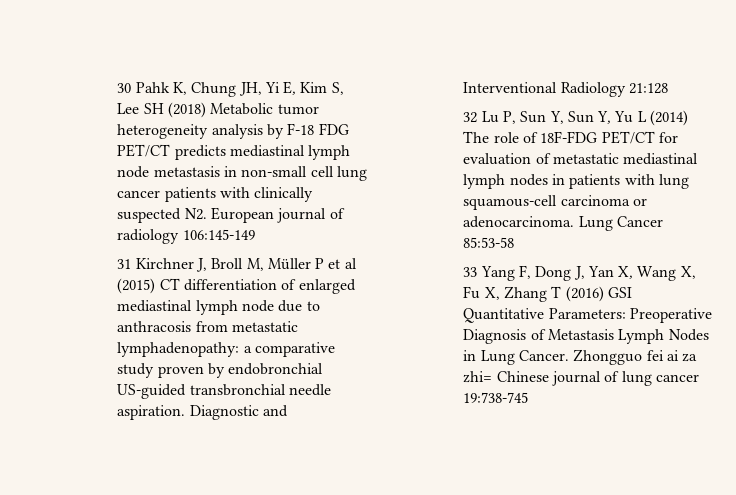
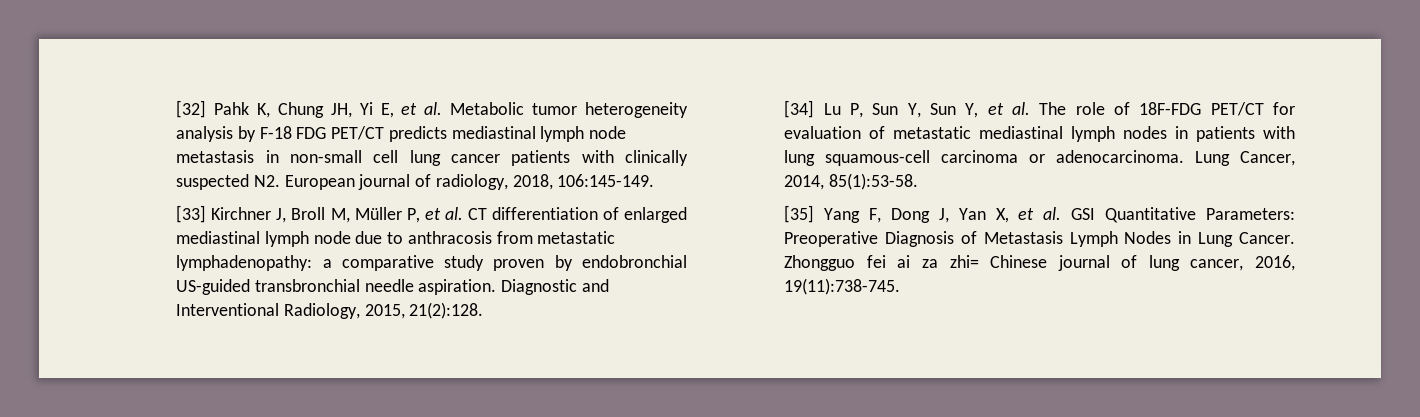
[117,83,132,93] 30 -> [176,100,207,118] [32]
[300,82,344,95] [117,102,206,118] Kim S, Lee SH (2018) -> [401,102,443,115] et al.
[117,229,255,244] [117,259,132,269] radiology 106:145-149 // 31 -> [435,174,655,190] [176,205,207,223] radiology, 2018, 106:145-149. // [33]
[315,258,357,269] [117,278,156,294] P et al (2015) -> [406,207,463,223] P, et al.
[560,82,668,97] [463,112,478,123] Radiology 21:128 // 32 -> [283,302,484,319] [784,100,815,118] Radiology, 2015, 21(2):128. // [34]
[614,110,689,126] Yu L (2014) -> [987,102,1030,115] et al.
[616,216,663,227] [463,237,515,248] [463,267,478,277] Cancer 85:53-58 // 33 -> [1240,151,1295,166] [784,173,918,190] [784,205,815,223] Cancer, 2014, 85(1):53-58. // [35]
[637,266,696,281] [463,286,604,302] Wang X, Fu X, Zhang T (2016) -> [1018,207,1062,220] et al.
[655,374,699,382] [463,392,529,403] cancer 19:738-745 -> [1190,255,1295,271] [784,278,901,295] cancer, 2016, 19(11):738-745.

